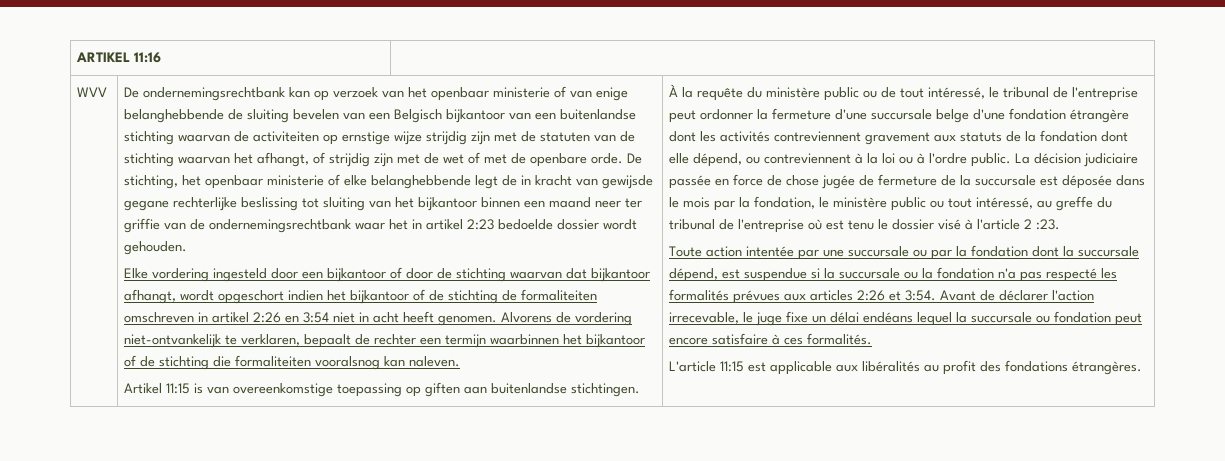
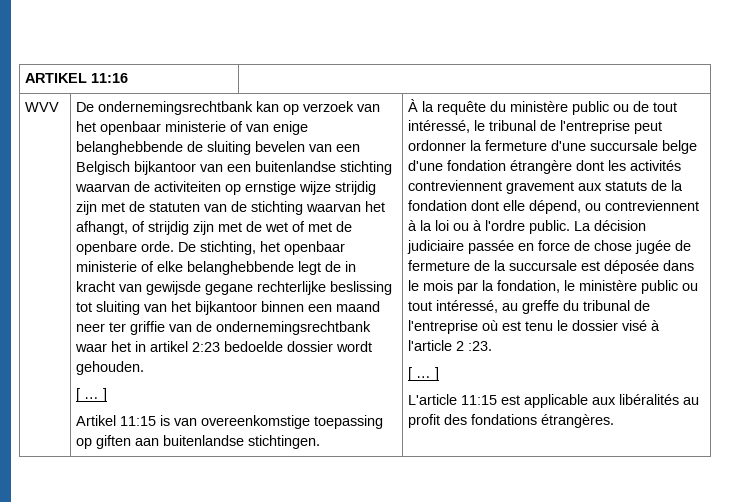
[124,267,651,282] [124,289,598,304] [124,311,633,326] [124,334,646,348] [124,355,461,370] Elke vordering ingesteld door een bijkantoor of door de stichting waarvan dat bijkantoor afhangt, wordt opgeschort indien het bijkantoor of de stichting de formaliteiten omschreven in artikel 2:26 en 3:54 niet in acht heeft genomen. Alvorens de vordering niet-ontvankelijk te verklaren, bepaalt de rechter een termijn waarbinnen het bijkantoor of de stichting die formaliteiten vooralsnog kan naleven. -> [76,388,108,402] [ … ]
[669,245,1140,260] [669,267,1118,282] [669,289,1095,304] [669,311,1143,326] [669,333,873,345] Toute action intentée par une succursale ou par la fondation dont la succursale dépend, est suspendue si la succursale ou la fondation n'a pas respecté les formalités prévues aux articles 2:26 et 3:54. Avant de déclarer l'action irrecevable, le juge fixe un délai endéans lequel la succursale ou fondation peut encore satisfaire à ces formalités. -> [408,367,440,381] [ … ]

